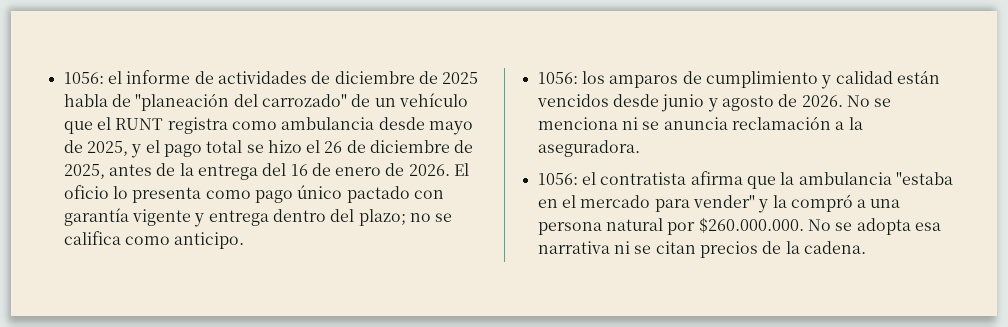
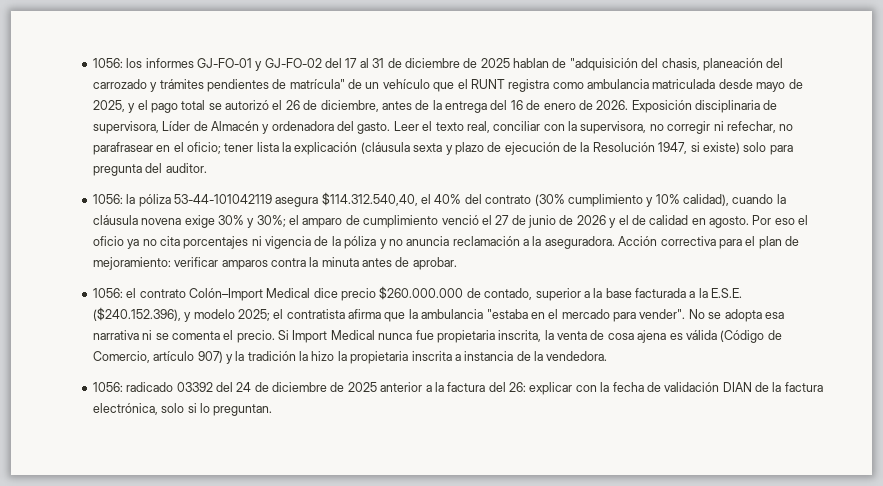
[63,70,479,84] [63,93,347,111] 1056: el informe de actividades de diciembre de 2025 habla de "planeación del carrozado" -> [92,58,784,71] [92,79,345,92] 1056: los informes GJ-FO-01 y GJ-FO-02 del 17 al 31 de diciembre de 2025 hablan de "adquisición del chasis, planeación del carrozado y trámites pendientes de matrícula"
(375, 123) none -> [652,79,716,89] matriculada
[267,140,302,153] hizo -> [225,100,269,110] autorizó
[370,140,474,153] [63,164,105,179] diciembre de 2025, -> [320,100,379,112] diciembre,
[454,163,470,176] [63,185,444,203] [63,208,453,227] [63,231,245,249] [537,70,940,89] [536,94,892,112] [537,117,660,130] El oficio lo presenta como pago único pactado con garantía vigente y entrega dentro del plazo; no se califica como anticipo. // 1056: los amparos de cumplimiento y calidad están vencidos desde junio y agosto de 2026. No se menciona ni se -> [631,100,778,113] [92,121,794,134] [92,142,793,155] [92,163,207,176] [92,192,786,207] [92,215,809,228] [92,236,403,249] Exposición disciplinaria de supervisora, Líder de Almacén y ordenadora del gasto. Leer el texto real, conciliar con la supervisora, no corregir ni refechar, no parafrasear en el oficio; tener lista la explicación (cláusula sexta y plazo de ejecución de la Resolución 1947, si existe) solo para pregunta del auditor. // 1056: la póliza 53-44-101042119 asegura $114.312.540,40, el 40% del contrato (30% cumplimiento y 10% calidad), cuando la cláusula novena exige 30% y 30%; el amparo de cumplimiento venció el 27 de junio de 2026 y el de calidad en agosto. Por eso el oficio ya no cita porcentajes ni vigencia de la póliza y no
[537,173,578,185] // 1056: -> [618,236,799,249] [92,257,457,270] [92,286,743,301] [92,307,270,322] Acción correctiva para el plan de mejoramiento: verificar amparos contra la minuta antes de aprobar. // 1056: el contrato Colón–Import Medical dice precio $260.000.000 de contado, superior a la base facturada a la E.S.E. ($240.152.396), y modelo 2025;
[692,194,901,213] [537,217,804,235] vender" y la compró a una persona natural por $260.000.000. -> [639,309,686,319] vender".
[655,241,866,258] citan precios de la cadena. -> [171,330,782,343] [92,351,608,364] [92,382,823,395] [92,403,273,416] comenta el precio. Si Import Medical nunca fue propietaria inscrita, la venta de cosa ajena es válida (Código de Comercio, artículo 907) y la tradición la hizo la propietaria inscrita a instancia de la vendedora. // 1056: radicado 03392 del 24 de diciembre de 2025 anterior a la factura del 26: explicar con la fecha de validación DIAN de la factura electrónica, solo si lo preguntan.

